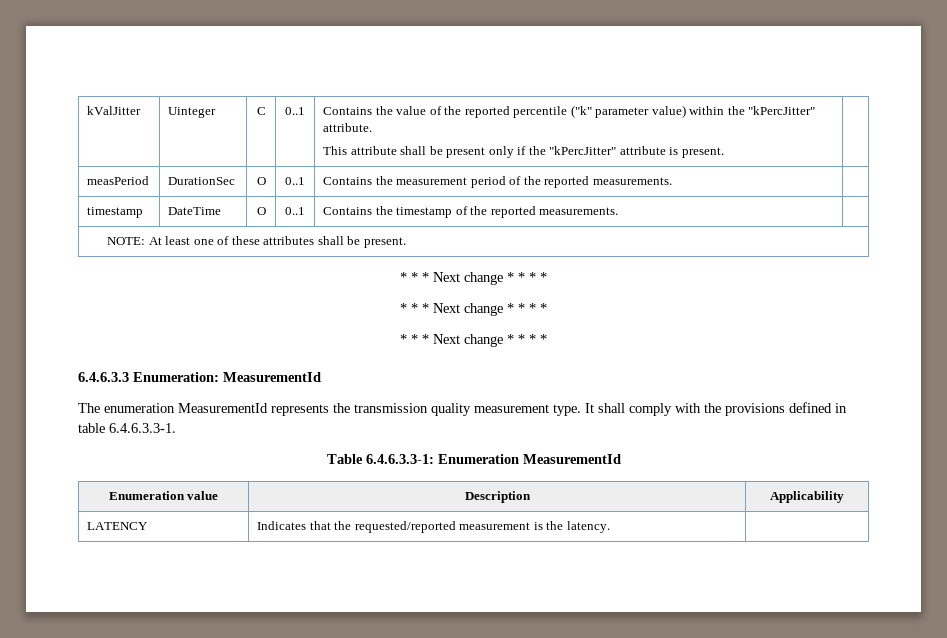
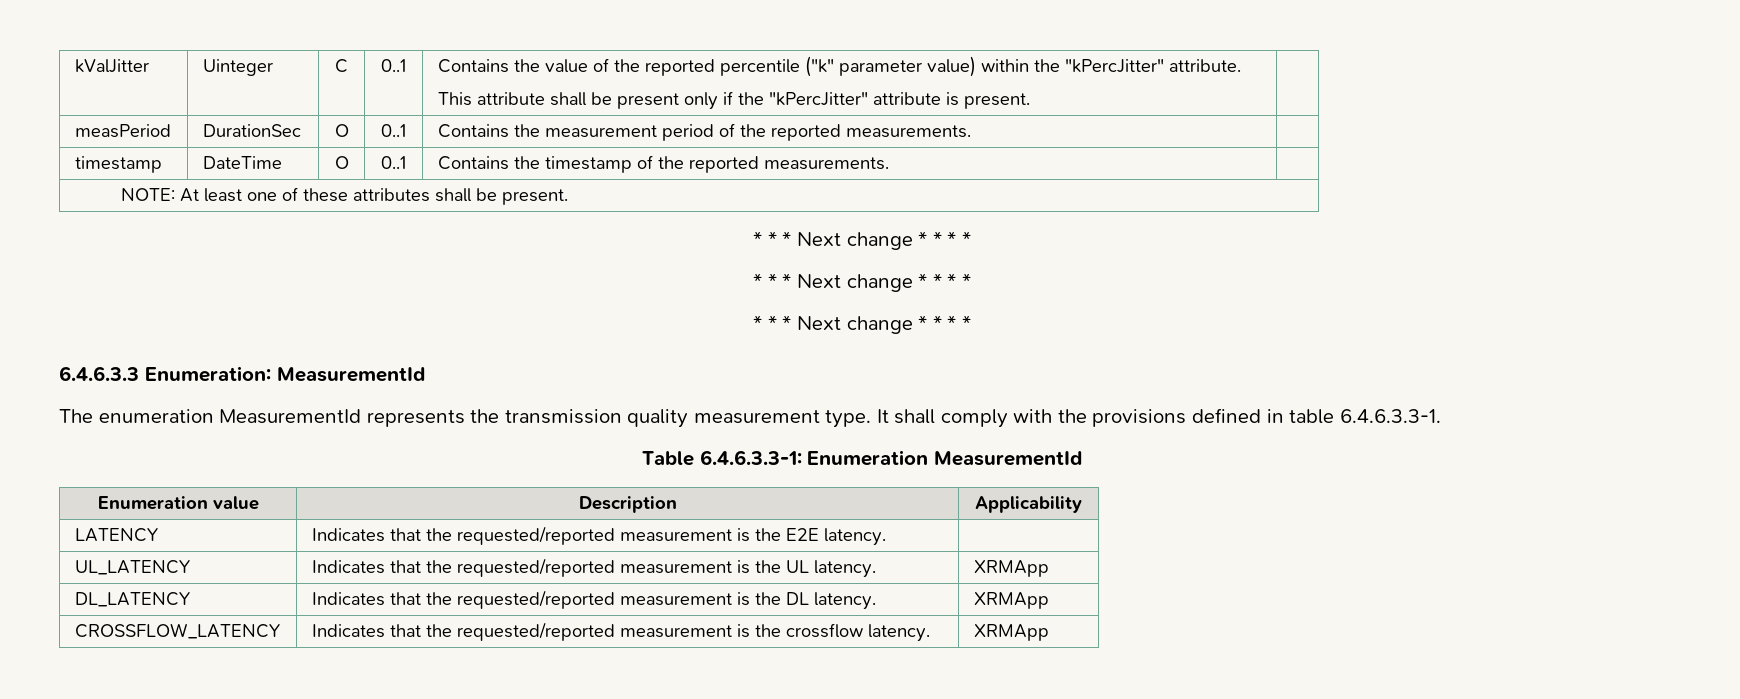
[566,521,610,533] latency. | -> [785,528,886,546] [74,560,190,575] [311,558,876,578] [973,560,1049,577] [74,592,190,607] [311,590,876,610] [973,592,1049,609] [74,623,280,639] [311,622,930,642] [973,624,1049,641] E2E latency. | // UL_LATENCY | Indicates that the requested/reported measurement is the UL latency. | XRMApp // DL_LATENCY | Indicates that the requested/reported measurement is the DL latency. | XRMApp // CROSSFLOW_LATENCY | Indicates that the requested/reported measurement is the crossflow latency. | XRMApp

